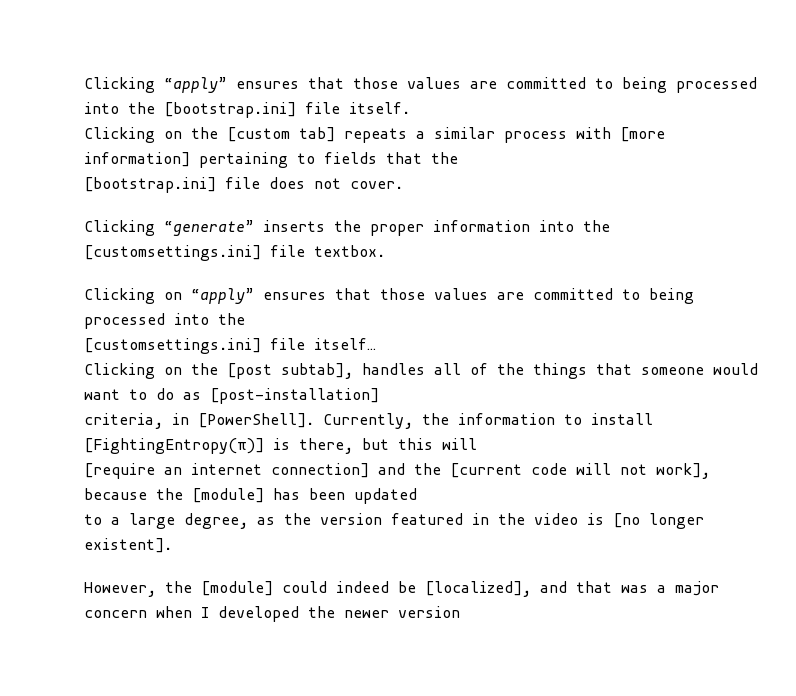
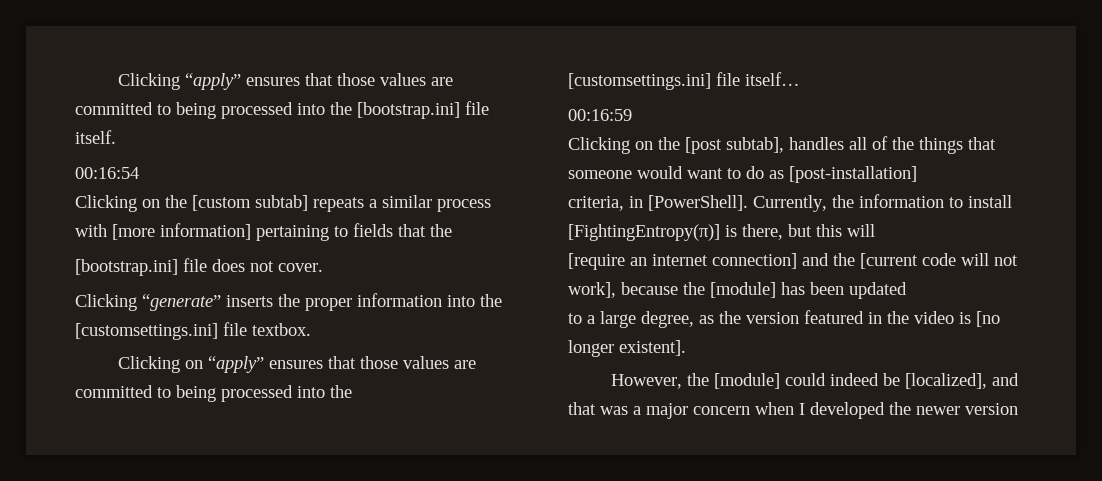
(410, 108) none -> [75,167,139,179] // 00:16:54
[299,127,335,142] tab] -> [255,195,308,211] subtab]
(376, 344) none -> [568,109,632,121] // 00:16:59

